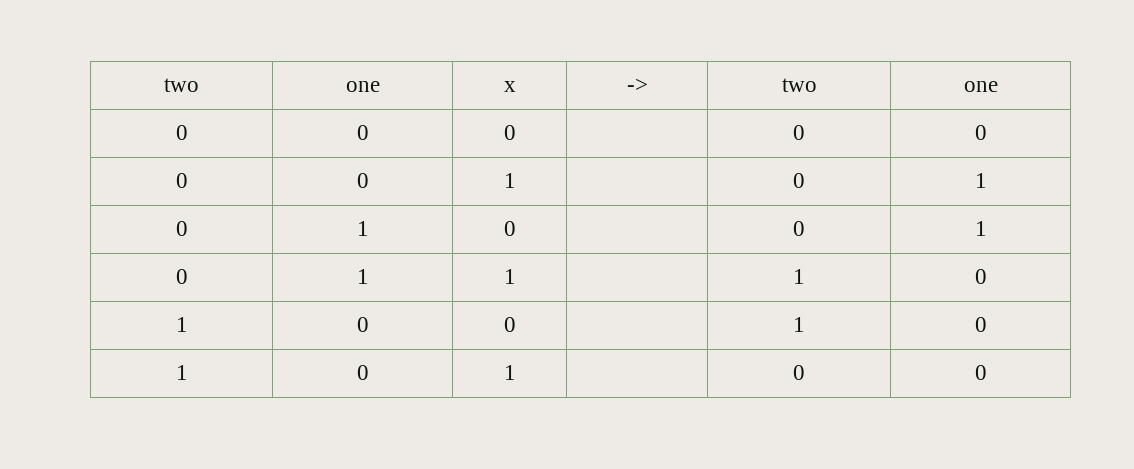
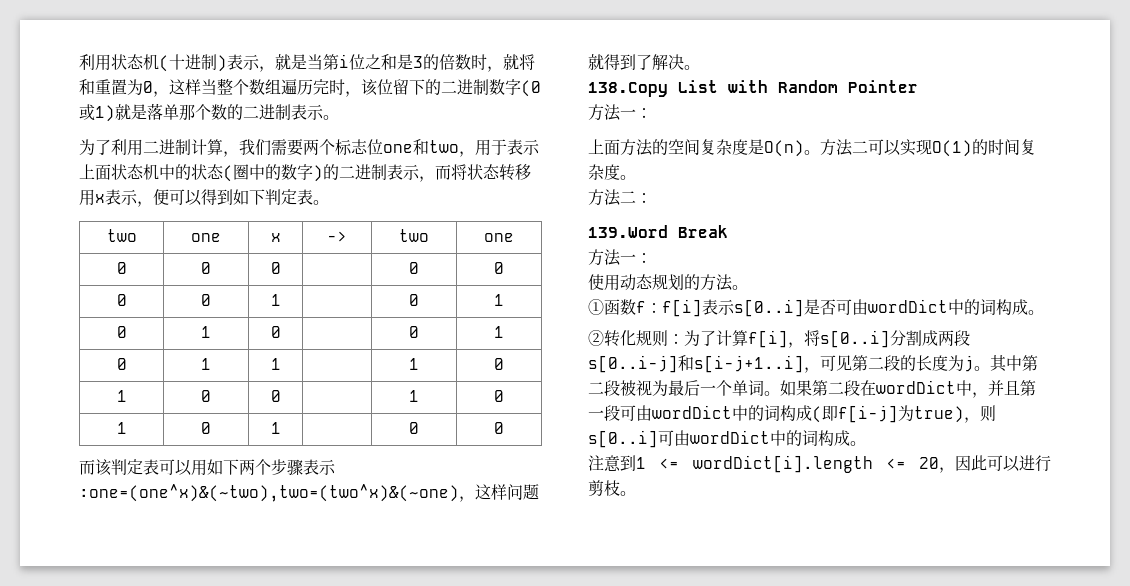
(164, 85) none -> [79,54,535,72] [79,78,541,97] [79,103,339,122] [79,139,540,157] [79,164,531,182] [79,189,329,207] 利用状态机(十进制)表示，就是当第i位之和是3的倍数时，就将和重置为0，这样当整个数组遍历完时，该位留下的二进制数字(0或1)就是落单那个数的二进制表示。 // 为了利用二进制计算，我们需要两个标志位one和two，用于表示上面状态机中的状态(圈中的数字)的二进制表示，而将状态转移用x表示，便可以得到如下判定表。 //
(987, 372) none -> [79,459,336,476] [79,484,539,502] [588,54,700,70] [588,80,918,97] [588,104,652,121] [588,139,1036,157] [588,164,636,180] [588,189,652,206] [588,225,728,238] [588,249,652,266] [588,274,748,291] [588,299,1044,317] [588,330,970,348] [588,355,1038,373] [588,380,1036,398] [588,405,996,423] [588,430,866,448] [588,455,1051,473] [588,480,636,496] // 而该判定表可以用如下两个步骤表示:one=(one^x)&(~two),two=(two^x)&(~one)，这样问题就得到了解决。 // 138.Copy List with Random Pointer // 方法一： // 上面方法的空间复杂度是O(n)。方法二可以实现O(1)的时间复杂度。 // 方法二： // 139.Word Break // 方法一： // 使用动态规划的方法。 // ①函数f：f[i]表示s[0..i]是否可由wordDict中的词构成。 // ②转化规则：为了计算f[i]，将s[0..i]分割成两段s[0..i-j]和s[i-j+1..i]，可见第二段的长度为j。其中第二段被视为最后一个单词。如果第二段在wordDict中，并且第一段可由wordDict中的词构成(即f[i-j]为true)，则s[0..i]可由wordDict中的词构成。 // 注意到1 <= wordDict[i].length <= 20，因此可以进行剪枝。

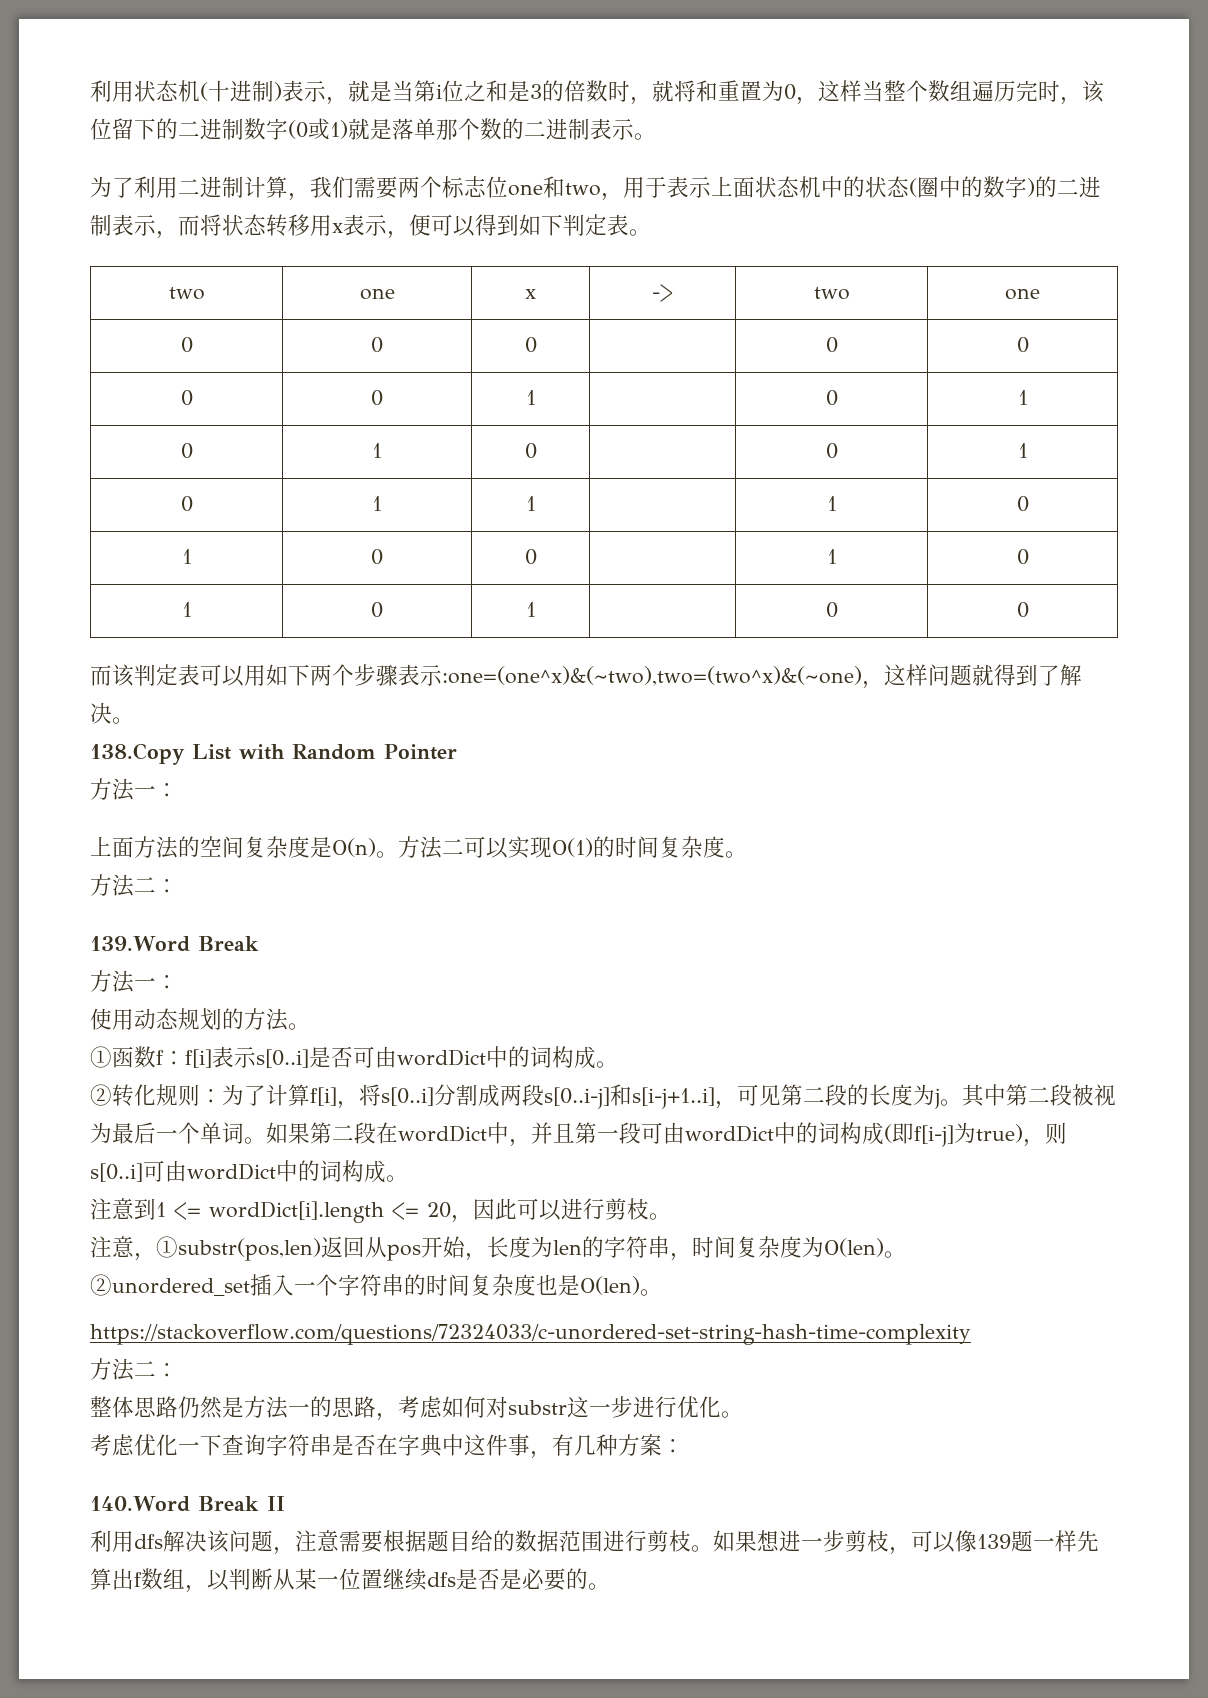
(636, 493) none -> [90,1236,906,1261] [90,1274,662,1296] [90,1324,971,1345] [90,1358,178,1381] [90,1396,743,1421] [90,1434,684,1459] [90,1496,285,1512] [90,1530,1099,1555] [90,1568,610,1593] // 注意，①substr(pos,len)返回从pos开始，长度为len的字符串，时间复杂度为O(len)。 // ②unordered_set插入一个字符串的时间复杂度也是O(len)。 // https://stackoverflow.com/questions/72324033/c-unordered-set-string-hash-time-complexity // 方法二： // 整体思路仍然是方法一的思路，考虑如何对substr这一步进行优化。 // 考虑优化一下查询字符串是否在字典中这件事，有几种方案： // 140.Word Break II // 利用dfs解决该问题，注意需要根据题目给的数据范围进行剪枝。如果想进一步剪枝，可以像139题一样先算出f数组，以判断从某一位置继续dfs是否是必要的。

